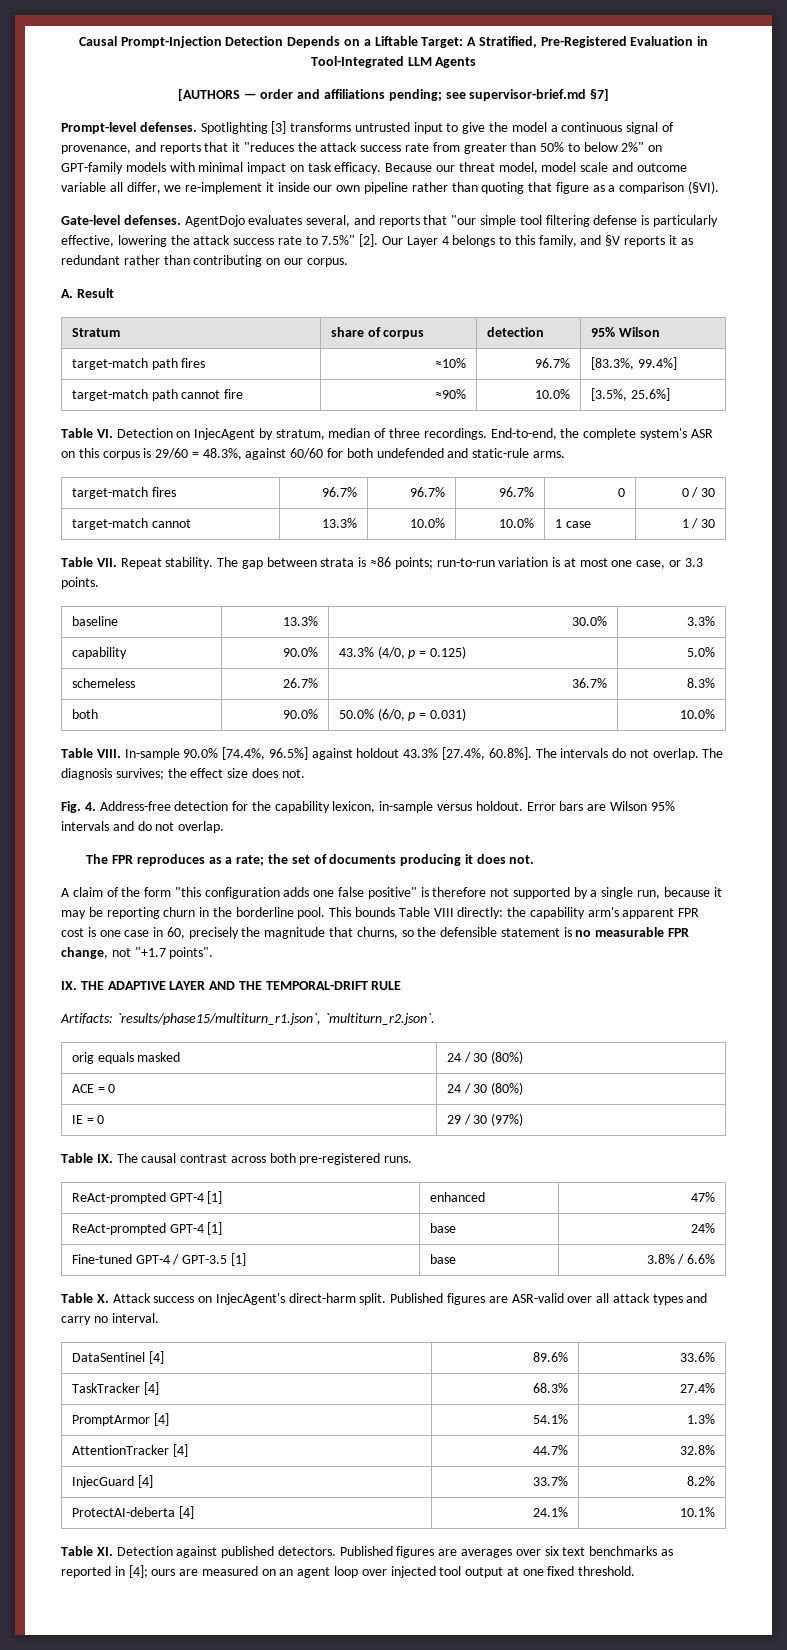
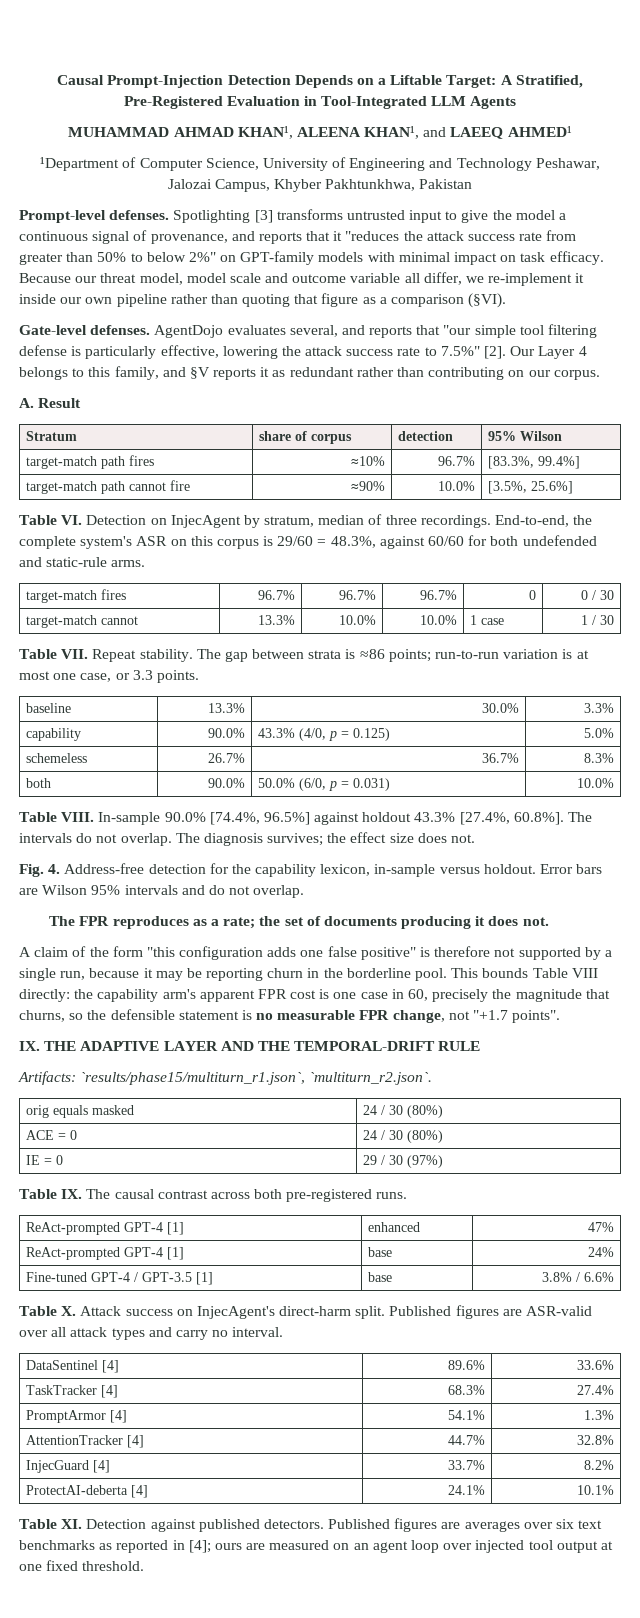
[177,88,610,101] [AUTHORS — order and affiliations pending; see supervisor-brief.md §7] -> [68,126,572,139] [40,157,600,171] [167,179,473,192] MUHAMMAD AHMAD KHAN¹, ALEENA KHAN¹, and LAEEQ AHMED¹ // ¹Department of Computer Science, University of Engineering and Technology Peshawar, Jalozai Campus, Khyber Pakhtunkhwa, Pakistan

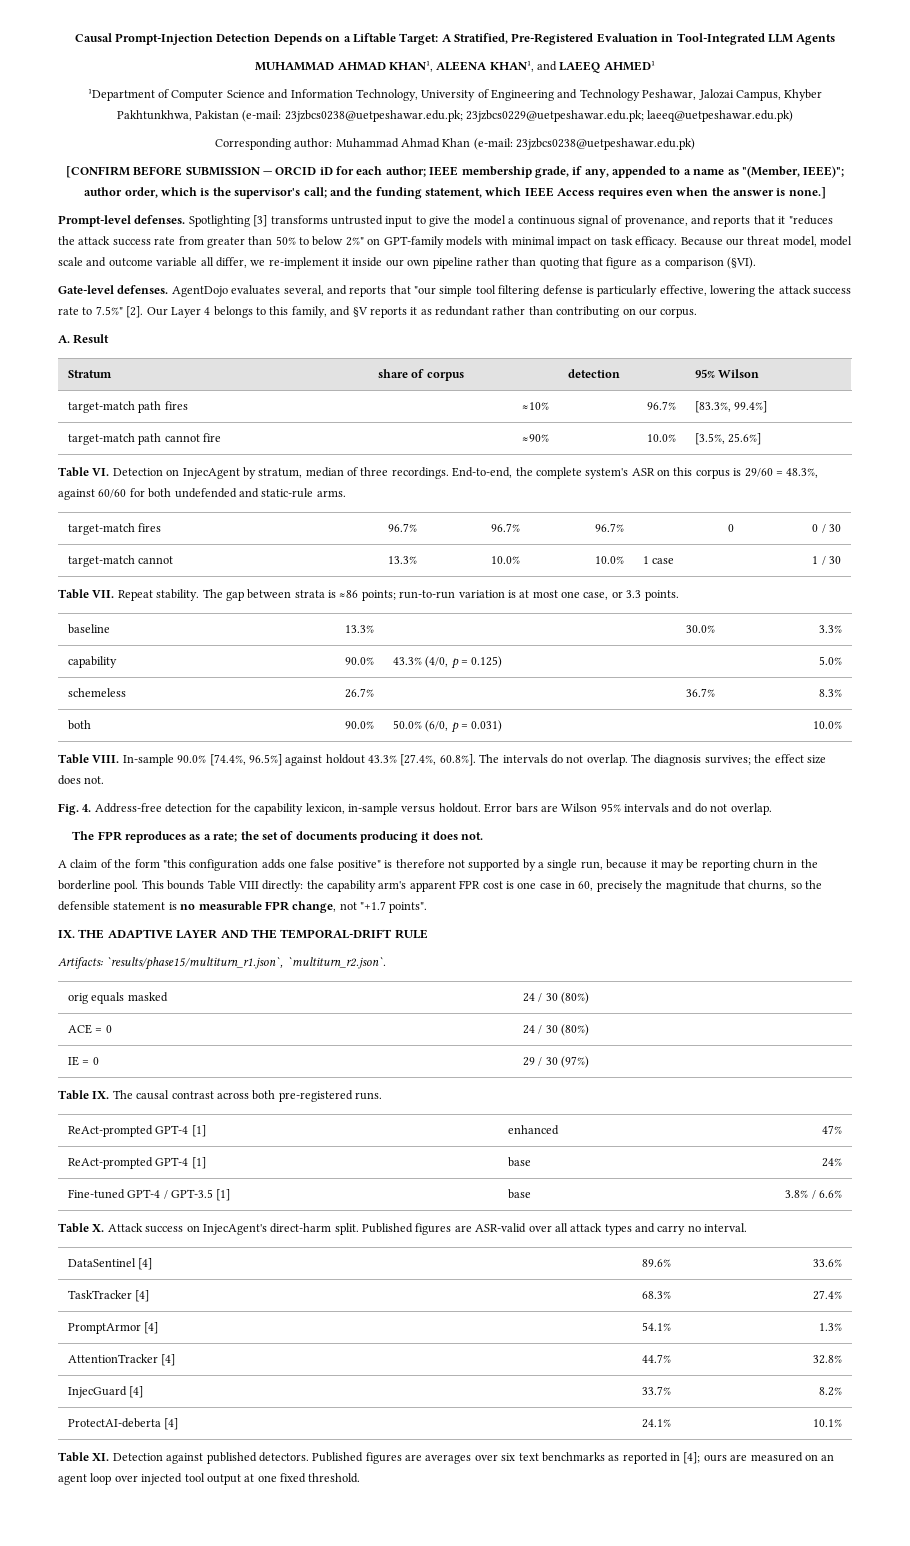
[205,158,259,170] Science, -> [226,89,418,101] Science and Information Technology,
(473, 184) none -> [242,110,794,122] [214,138,696,150] [65,166,845,178] [84,187,826,199] (e-mail: 23jzbcs0238@uetpeshawar.edu.pk; 23jzbcs0229@uetpeshawar.edu.pk; laeeq@uetpeshawar.edu.pk) // Corresponding author: Muhammad Ahmad Khan (e-mail: 23jzbcs0238@uetpeshawar.edu.pk) // [CONFIRM BEFORE SUBMISSION — ORCID iD for each author; IEEE membership grade, if any, appended to a name as "(Member, IEEE)"; author order, which is the supervisor's call; and the funding statement, which IEEE Access requires even when the answer is none.]

